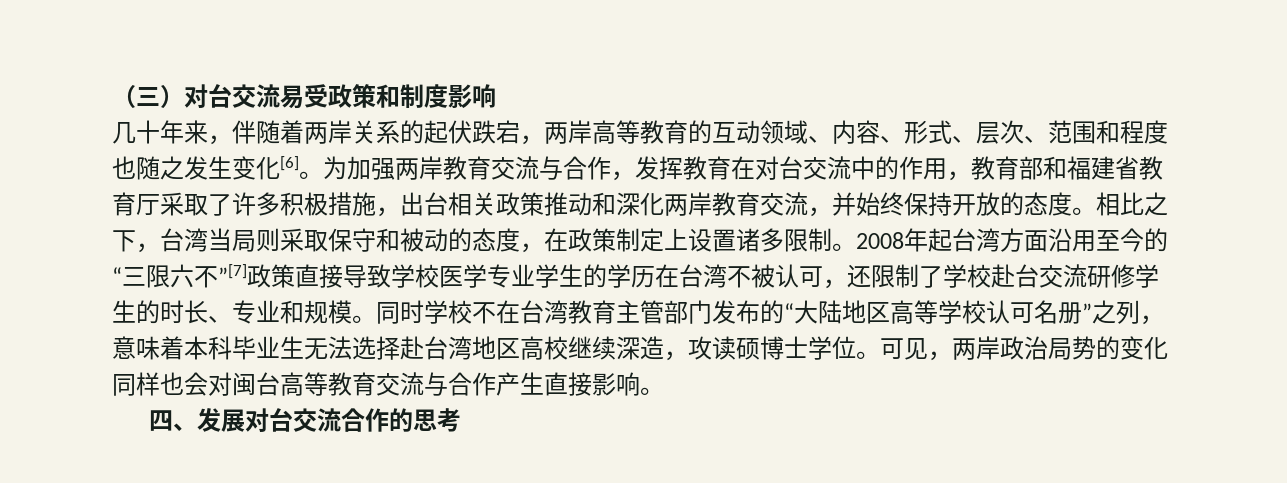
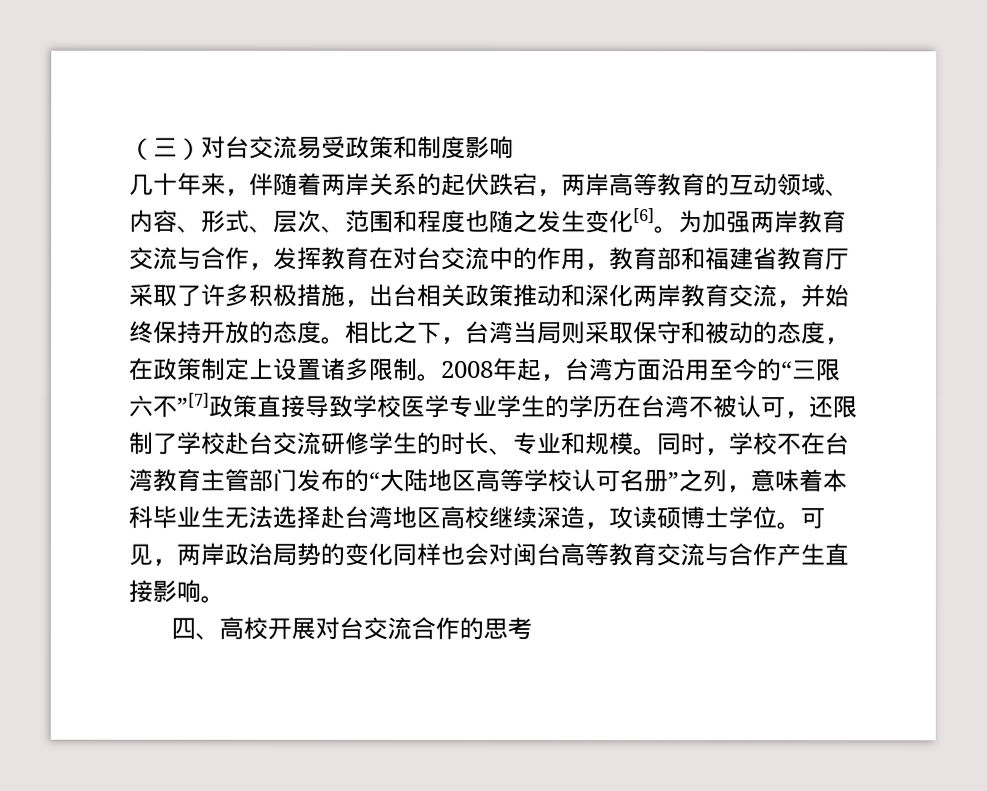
(952, 240) none -> [541,374,566,382] ，
(424, 311) none -> [704,448,729,456] ，
[196,408,221,432] 发 -> [218,616,292,640] 高校开

